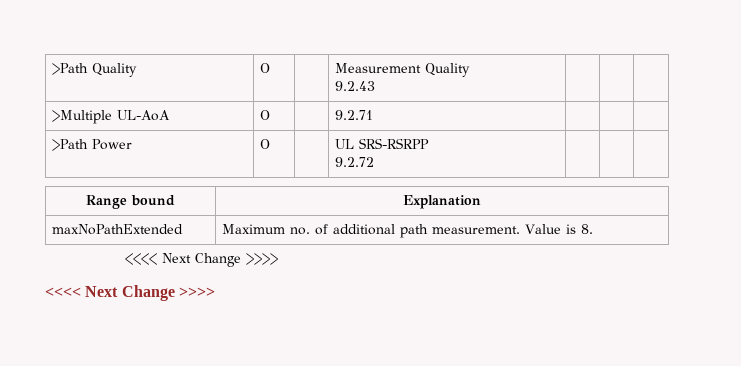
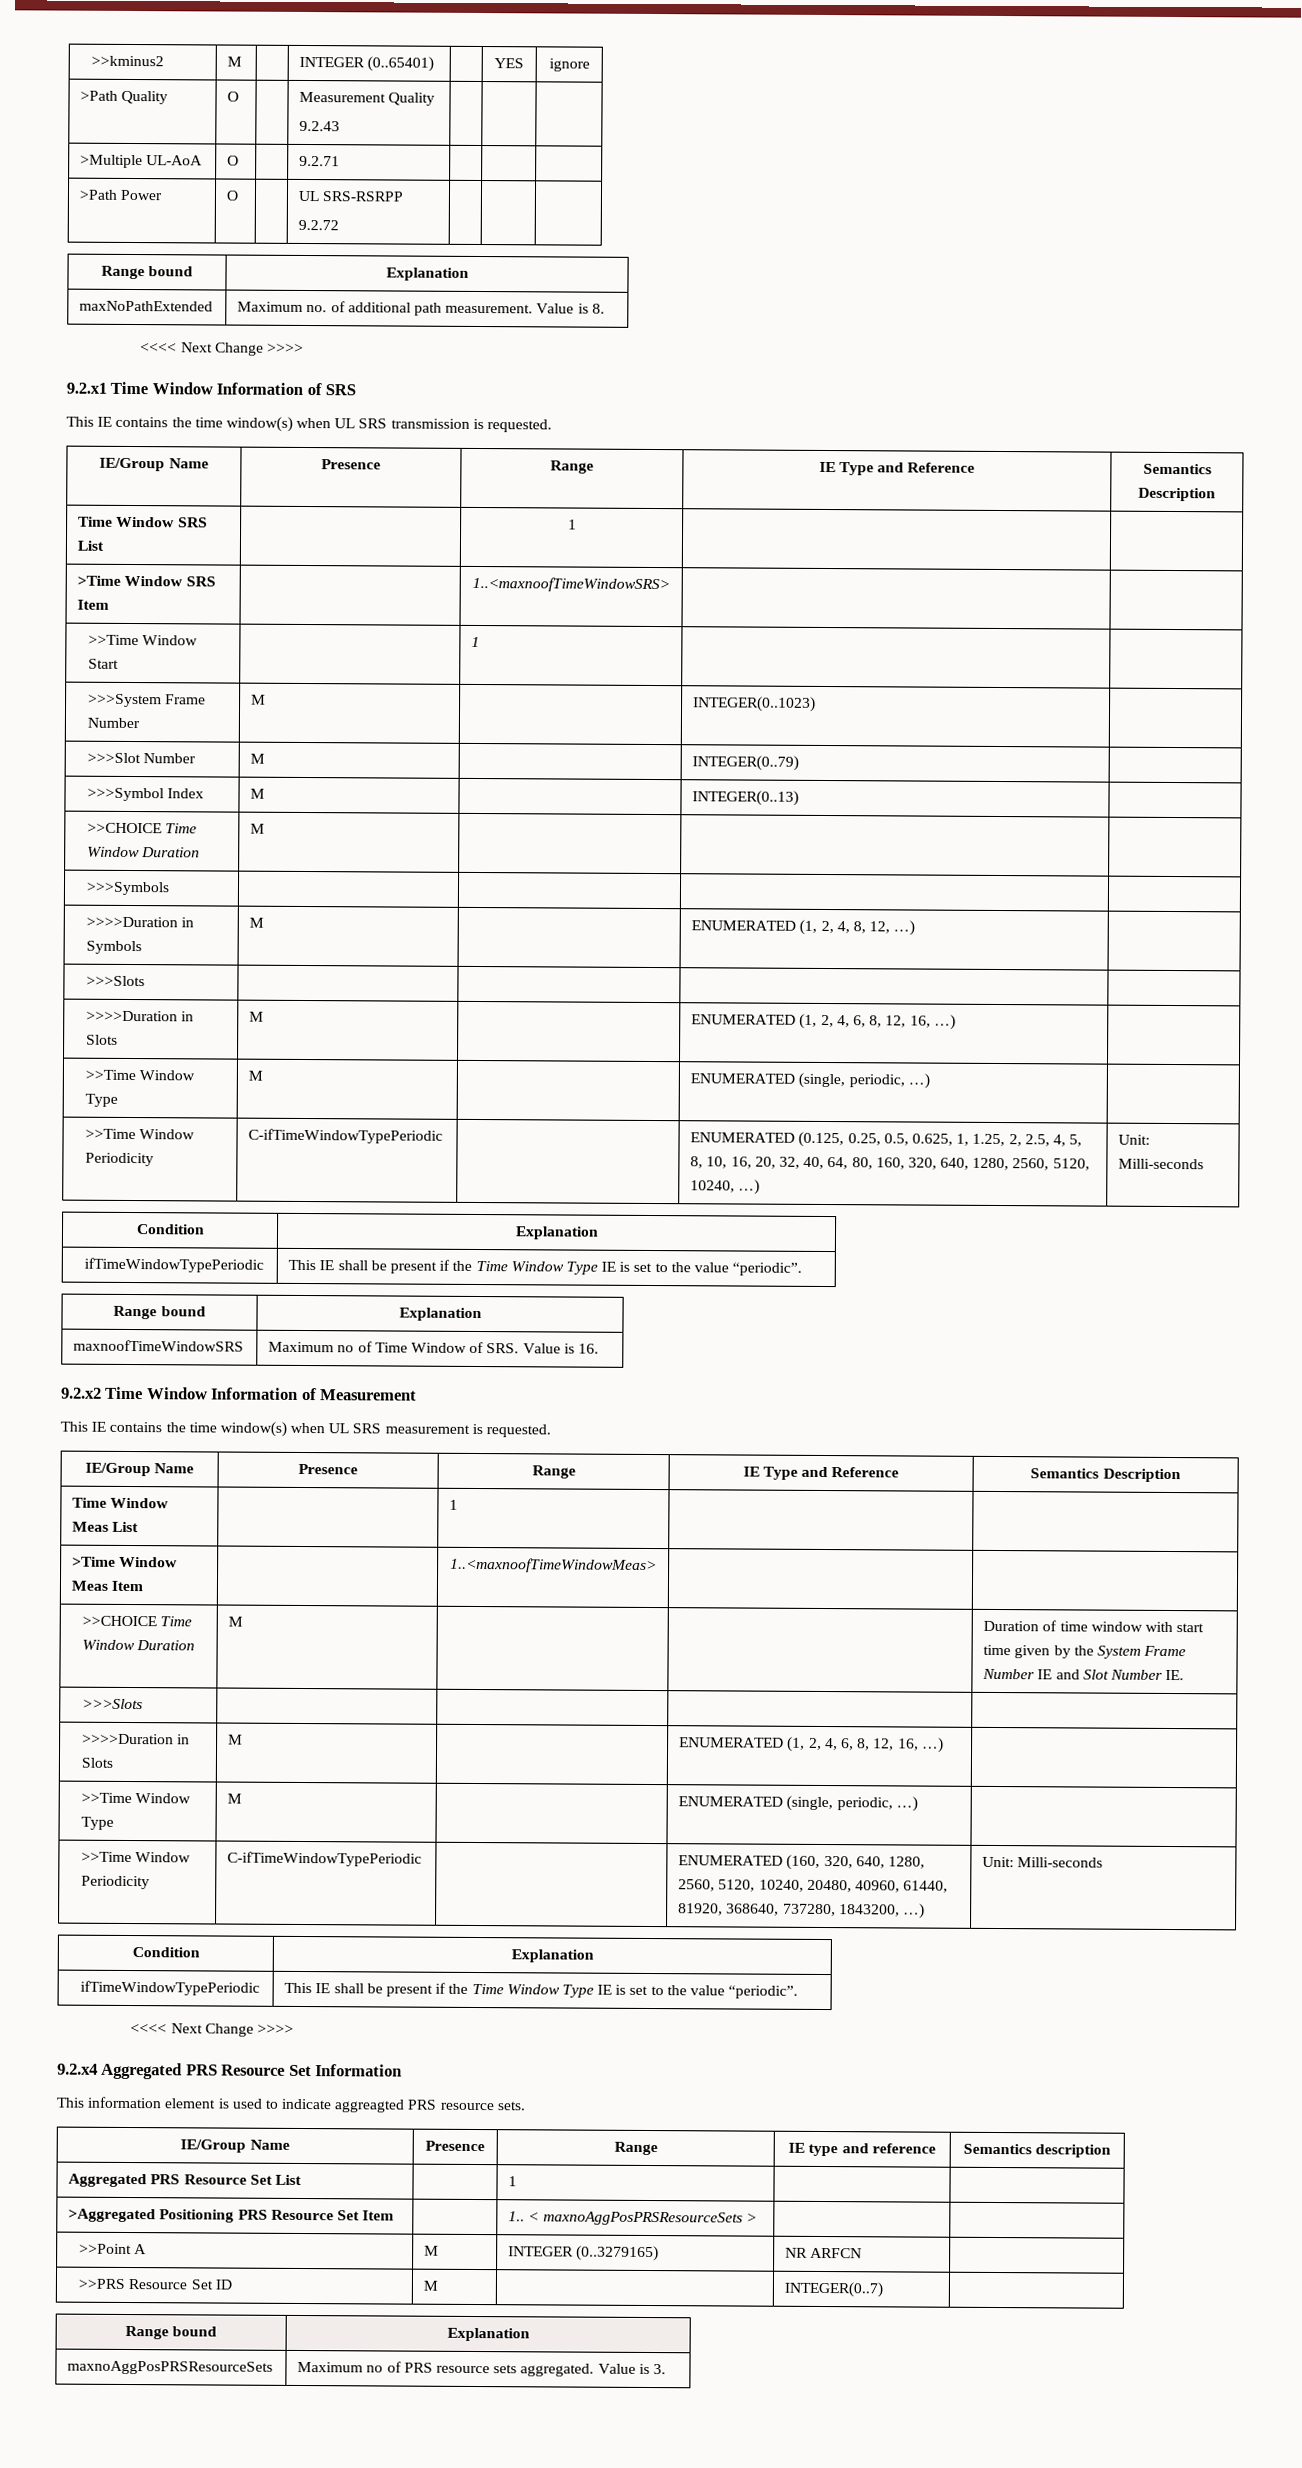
(52, 69) none -> [91,55,165,67] [227,56,243,67] [299,56,435,72] [494,58,524,69] [548,58,590,72] >>kminus2 | M | | INTEGER (0..65401) | | YES | ignore //
[45,285,215,301] <<<< Next Change >>>> -> [66,381,357,396] [66,416,553,433] [99,457,209,472] [321,459,381,470] [550,460,594,474] [818,461,976,476] [1142,463,1212,475] [1138,487,1216,502] [78,516,208,528] [77,540,105,551] [567,519,577,530] [77,575,216,587] [77,599,110,610] [472,576,670,593] [88,634,199,646] [88,658,120,669] [471,636,481,648] [88,693,207,708] [87,717,141,729] [251,694,267,705] [693,696,817,712] [87,752,197,764] [250,753,266,764] [692,755,800,771] [87,787,205,802] [250,788,266,799] [692,790,800,806] [87,822,198,834] [87,846,201,858] [250,823,266,834] [86,881,171,896] [86,916,195,928] [86,940,143,955] [249,917,265,928] [691,919,916,936] [86,975,146,987] [86,1010,195,1022] [86,1034,119,1045] [249,1011,265,1022] [691,1013,956,1030] [85,1069,196,1081] [85,1093,119,1107] [248,1070,264,1081] [690,1072,930,1089] [85,1128,196,1140] [85,1152,155,1167] [248,1128,444,1144] [690,1131,1083,1148] [690,1156,1090,1171] [690,1179,761,1195] [1118,1134,1151,1145] [1118,1158,1205,1170] [135,1224,205,1235] [514,1226,599,1240] [84,1257,265,1273] [288,1259,803,1276] [113,1305,206,1320] [398,1307,482,1322] [73,1339,245,1352] [268,1341,599,1354] [61,1386,418,1401] [60,1421,552,1438] [84,1462,195,1477] [298,1463,358,1475] [531,1465,576,1479] [742,1466,900,1480] [1030,1468,1181,1483] [72,1497,170,1509] [72,1521,140,1533] [449,1499,459,1510] [72,1556,179,1568] [71,1580,144,1592] [450,1557,657,1574] [82,1615,193,1627] [82,1639,196,1651] [228,1616,244,1627] [983,1620,1205,1633] [983,1644,1187,1659] [982,1668,1185,1681] [82,1698,144,1710] [82,1733,191,1745] [81,1757,114,1768] [228,1734,244,1745] [679,1736,944,1753] [81,1792,192,1804] [81,1816,115,1830] [227,1793,243,1804] [678,1795,918,1812] [81,1851,192,1863] [81,1875,151,1890] [227,1851,423,1867] [678,1854,925,1870] [678,1879,949,1893] [678,1903,925,1919] [982,1856,1104,1868] [131,1947,200,1958] [510,1949,594,1963] [80,1980,261,1996] [284,1982,799,1999] [130,2023,294,2037] [57,2062,403,2080] [56,2096,526,2113] [180,2139,290,2153] [425,2140,485,2152] [613,2141,658,2156] [788,2142,936,2157] [962,2143,1112,2158] [68,2173,302,2188] [508,2176,518,2187] [68,2208,395,2223] [508,2211,757,2226] [79,2243,148,2255] [424,2245,440,2256] [508,2245,660,2262] [785,2247,863,2259] [78,2278,232,2290] [423,2280,439,2291] [784,2281,884,2298] [124,2325,218,2340] [446,2327,530,2342] [67,2360,274,2375] [297,2361,666,2377] 9.2.x1 Time Window Information of SRS // This IE contains the time window(s) when UL SRS transmission is requested. // IE/Group Name | Presence | Range | IE Type and Reference | Semantics Description // Time Window SRS List | | 1 | | // >Time Window SRS Item | | 1..<maxnoofTimeWindowSRS> | | // >>Time Window Start | | 1 | | // >>>System Frame Number | M | | INTEGER(0..1023) | // >>>Slot Number | M | | INTEGER(0..79) | // >>>Symbol Index | M | | INTEGER(0..13) | // >>CHOICE Time Window Duration | M | | | // >>>Symbols | | | | // >>>>Duration in Symbols | M | | ENUMERATED (1, 2, 4, 8, 12, …) | // >>>Slots | | | | // >>>>Duration in Slots | M | | ENUMERATED (1, 2, 4, 6, 8, 12, 16, …) | // >>Time Window Type | M | | ENUMERATED (single, periodic, …) | // >>Time Window Periodicity | C-ifTimeWindowTypePeriodic | | ENUMERATED (0.125, 0.25, 0.5, 0.625, 1, 1.25, 2, 2.5, 4, 5, 8, 10, 16, 20, 32, 40, 64, 80, 160, 320, 640, 1280, 2560, 5120, 10240, …) | Unit: Milli-seconds // Condition | Explanation // ifTimeWindowTypePeriodic | This IE shall be present if the Time Window Type IE is set to the value “periodic”. // Range bound | Explanation // maxnoofTimeWindowSRS | Maximum no of Time Window of SRS. Value is 16. // 9.2.x2 Time Window Information of Measurement // This IE contains the time window(s) when UL SRS measurement is requested. // IE/Group Name | Presence | Range | IE Type and Reference | Semantics Description // Time Window Meas List | | 1 | | // >Time Window Meas Item | | 1..<maxnoofTimeWindowMeas> | | // >>CHOICE Time Window Duration | M | | | Duration of time window with start time given by the System Frame Number IE and Slot Number IE. // >>>Slots | | | | // >>>>Duration in Slots | M | | ENUMERATED (1, 2, 4, 6, 8, 12, 16, …) | // >>Time Window Type | M | | ENUMERATED (single, periodic, …) | // >>Time Window Periodicity | C-ifTimeWindowTypePeriodic | | ENUMERATED (160, 320, 640, 1280, 2560, 5120, 10240, 20480, 40960, 61440, 81920, 368640, 737280, 1843200, …) | Unit: Milli-seconds // Condition | Explanation // ifTimeWindowTypePeriodic | This IE shall be present if the Time Window Type IE is set to the value “periodic”. // <<<< Next Change >>>> // 9.2.x4 Aggregated PRS Resource Set Information // This information element is used to indicate aggreagted PRS resource sets. // IE/Group Name | Presence | Range | IE type and reference | Semantics description // Aggregated PRS Resource Set List | | 1 | | // >Aggregated Positioning PRS Resource Set Item | | 1.. < maxnoAggPosPRSResourceSets > | | // >>Point A | M | INTEGER (0..3279165) | NR ARFCN | // >>PRS Resource Set ID | M | | INTEGER(0..7) | // Range bound | Explanation // maxnoAggPosPRSResourceSets | Maximum no of PRS resource sets aggregated. Value is 3.

